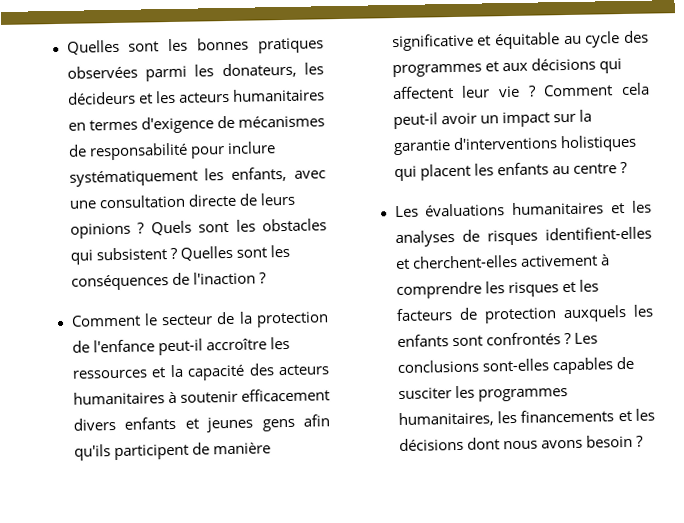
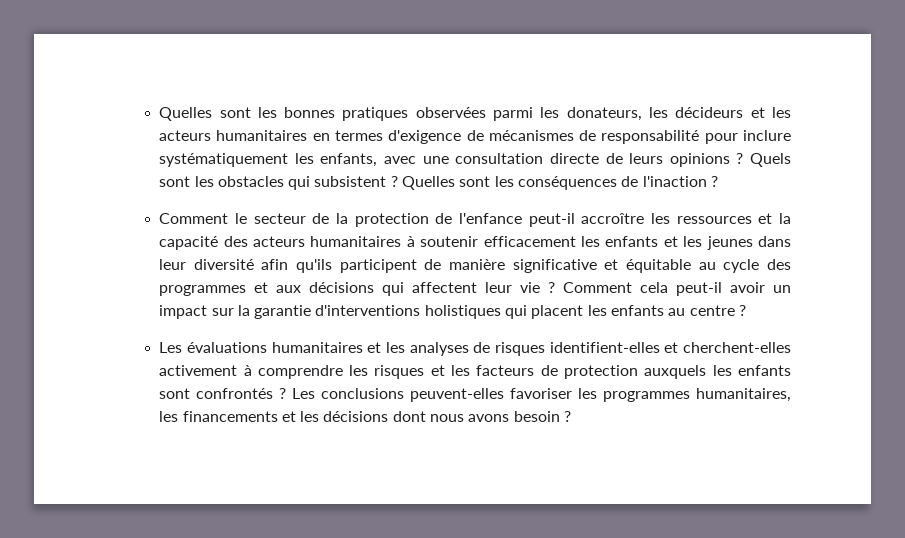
[72,418,116,431] divers -> [580,236,600,247] les
[206,416,295,433] jeunes gens -> [683,236,791,250] [159,259,254,270] les jeunes dans leur diversité
[481,356,634,375] [397,387,452,400] sont-elles capables de susciter -> [410,388,573,402] peuvent-elles favoriser

